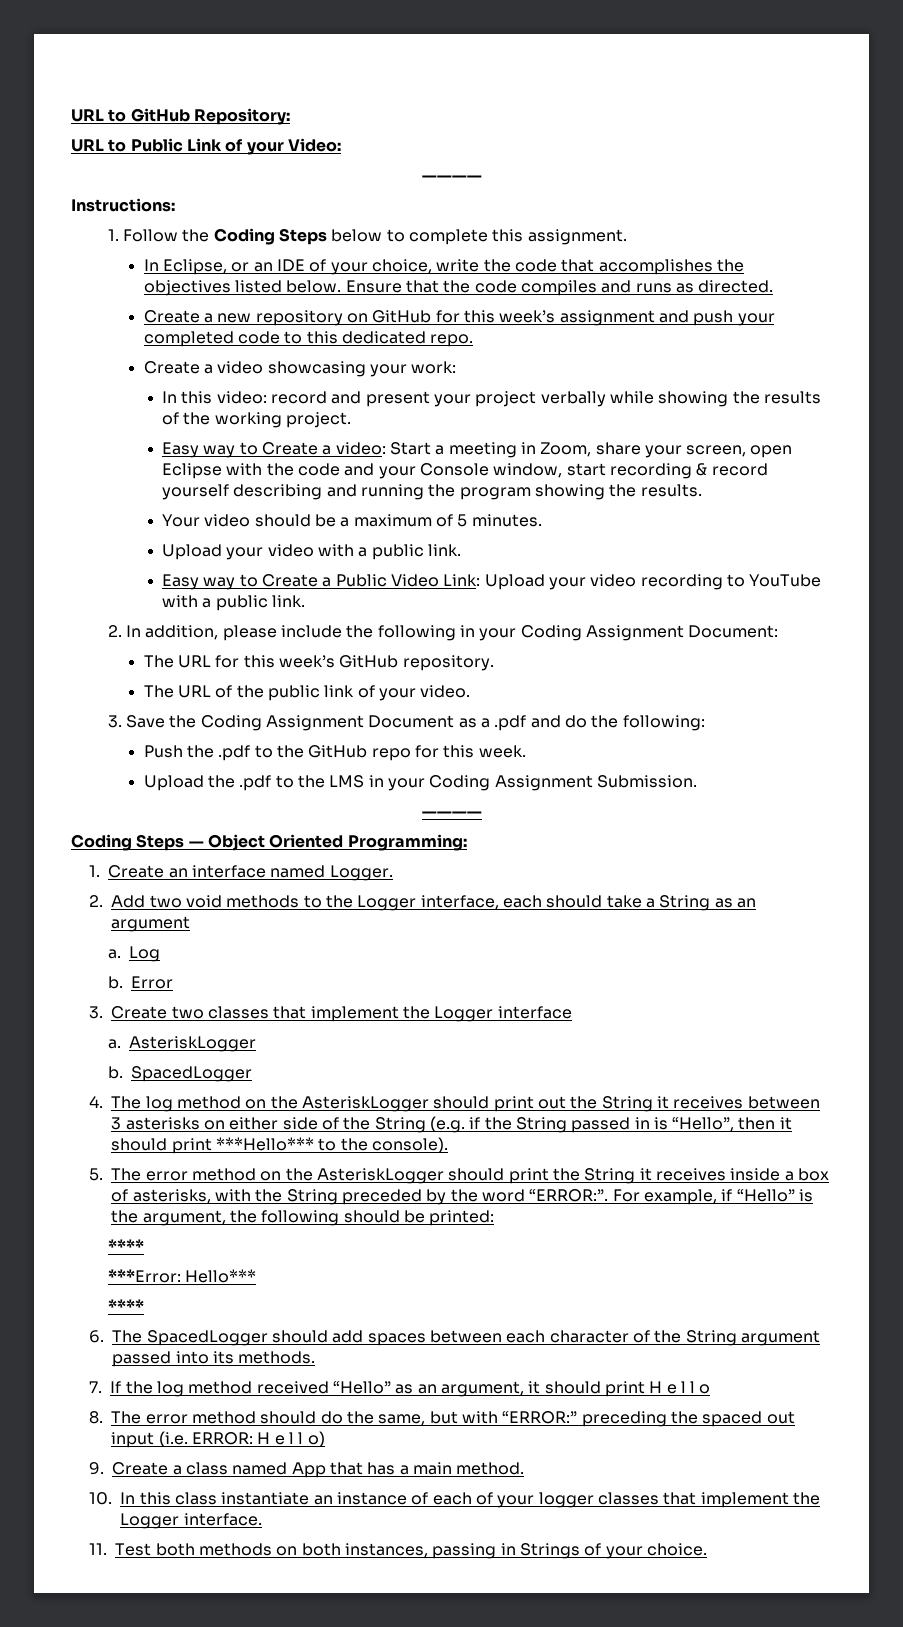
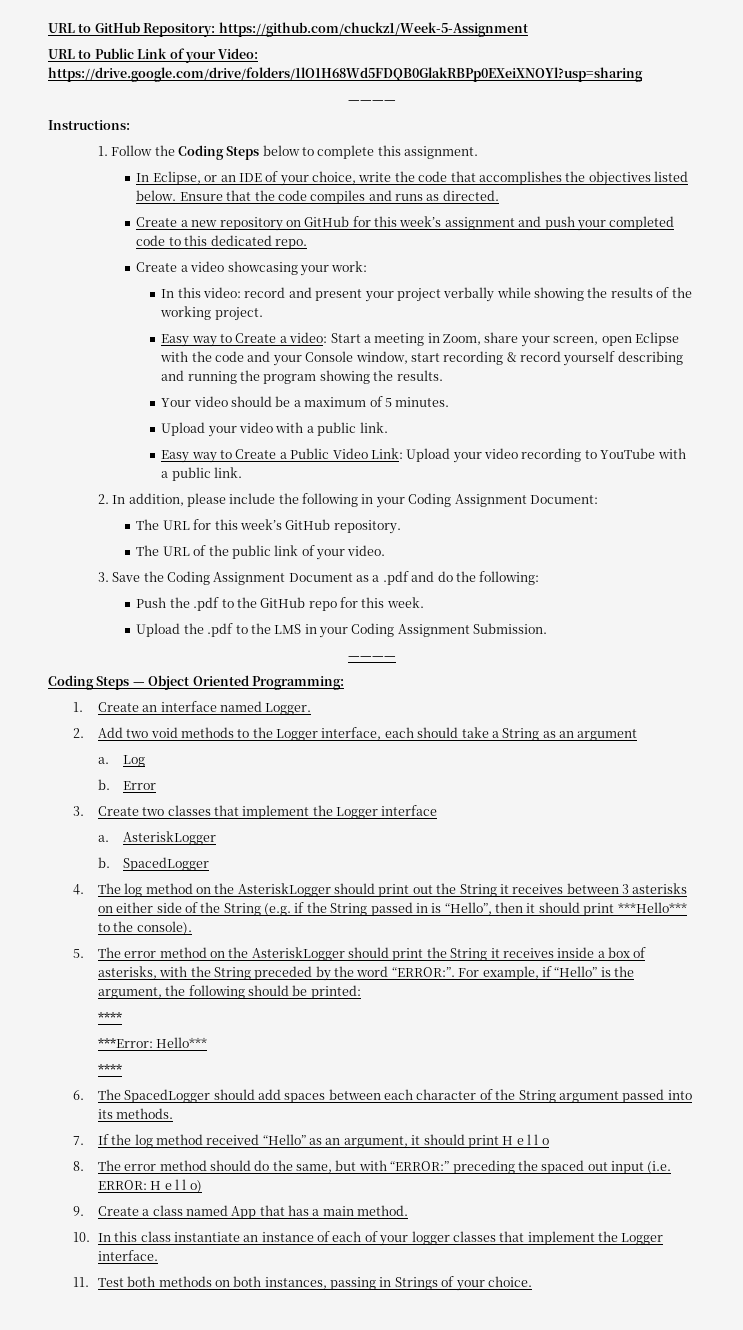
(290, 116) none -> [218,22,528,37] https://github.com/chuckz1/Week-5-Assignment
(341, 145) none -> [48,67,643,82] https://drive.google.com/drive/folders/1lO1H68Wd5FDQB0GlakRBPp0EXeiXNOYl?usp=sharing

